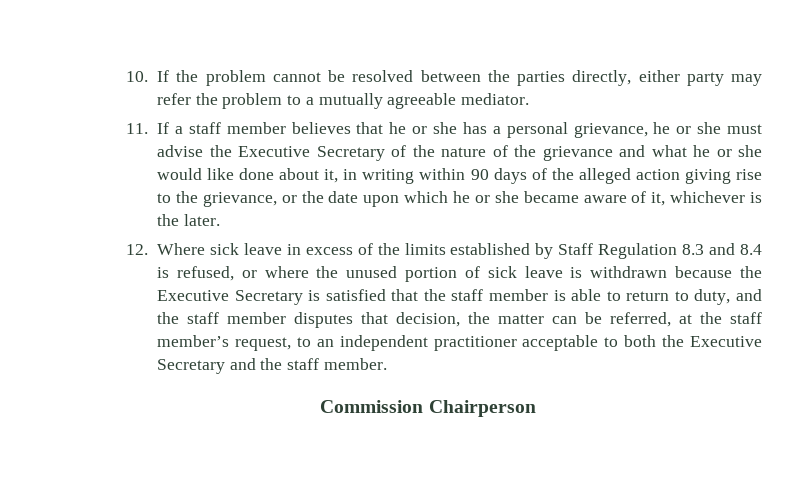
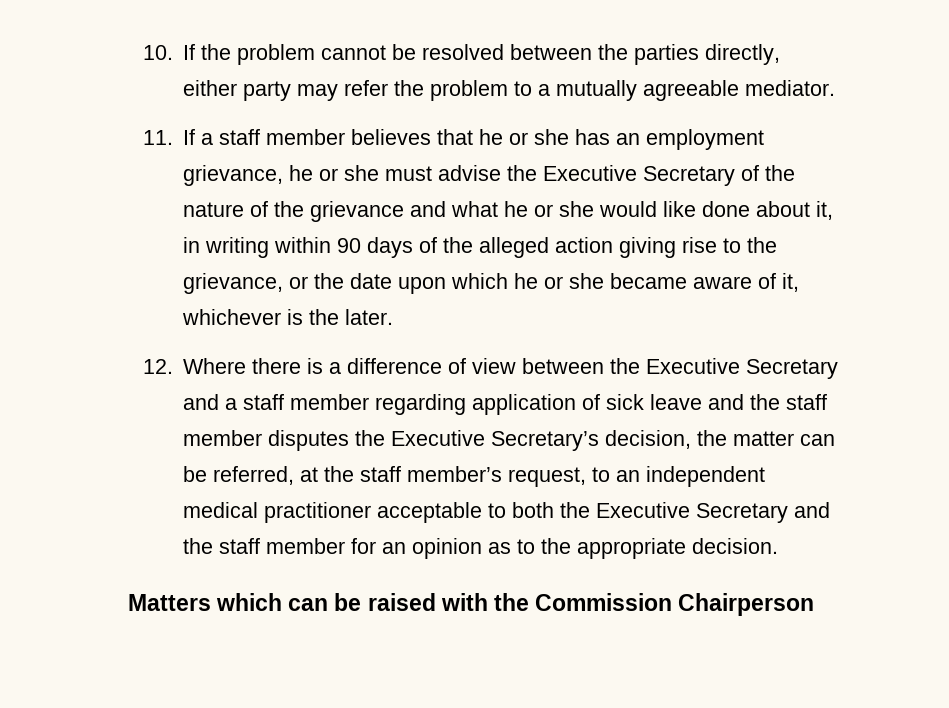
[492,122,568,138] a personal -> [616,129,765,150] an employment
[209,243,762,259] [157,266,762,282] [157,289,731,305] sick leave in excess of the limits established by Staff Regulation 8.3 and 8.4 is refused, or where the unused portion of sick leave is withdrawn because the Executive Secretary is satisfied that the staff member is able to return to duty, -> [252,358,839,379] [183,394,703,415] there is a difference of view between the Executive Secretary and a staff member regarding application of sick leave
[361,312,389,324] that -> [355,430,600,451] the Executive Secretary’s
(428, 343) none -> [183,502,259,518] medical
[323,358,387,370] member. // -> [266,538,779,559] [127,593,529,611] member for an opinion as to the appropriate decision. // Matters which can be raised with the

